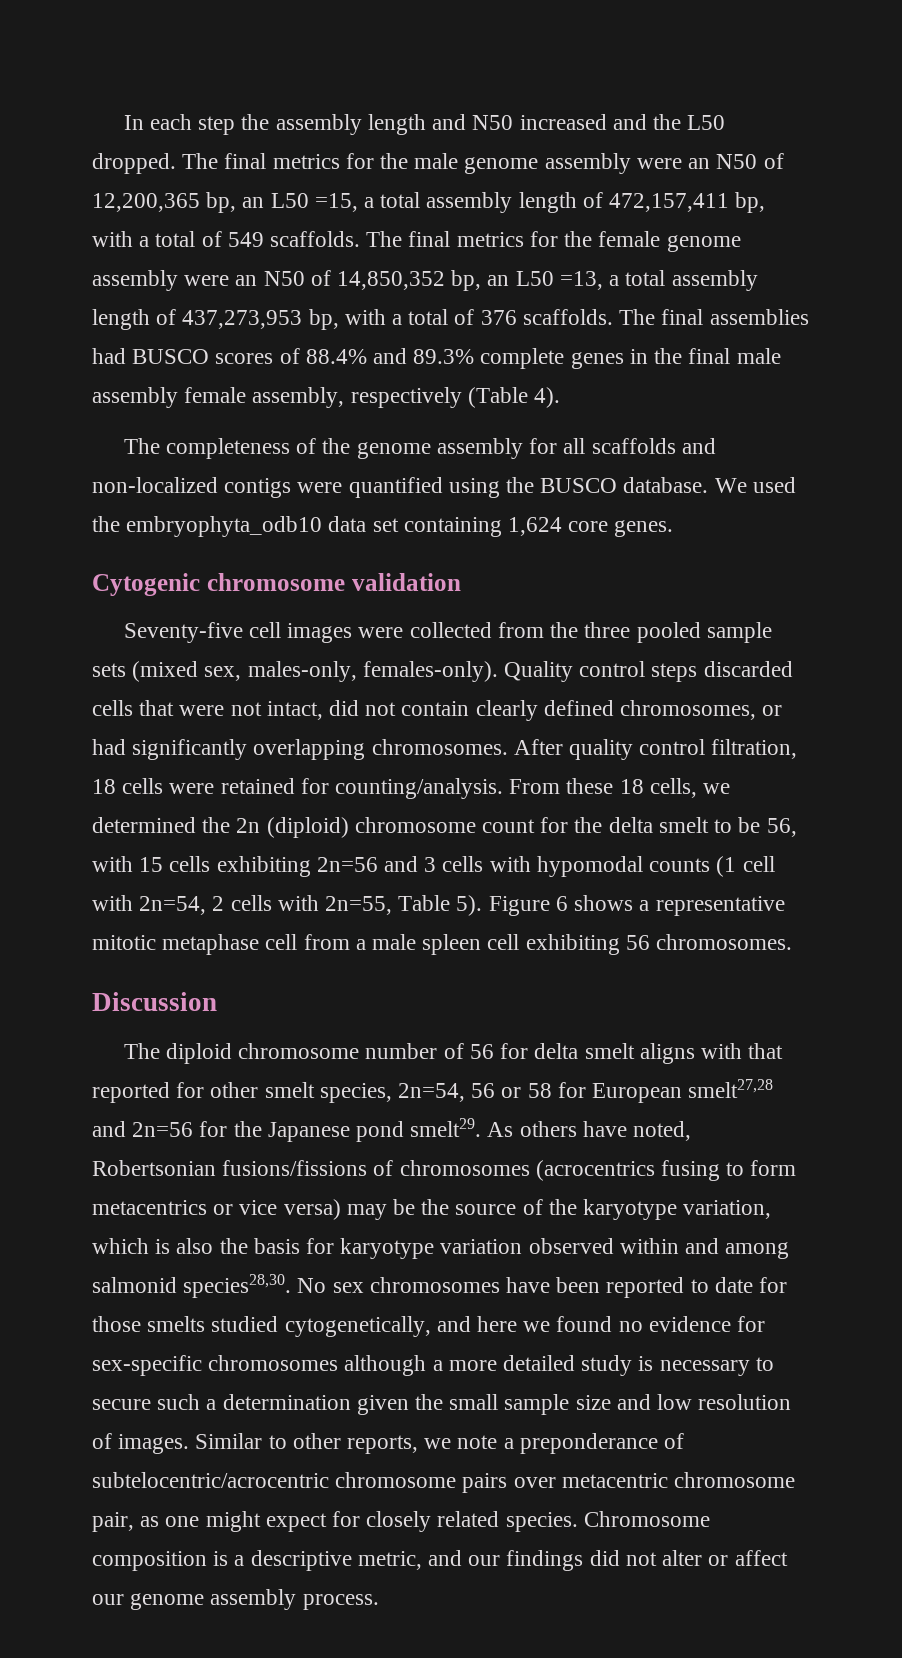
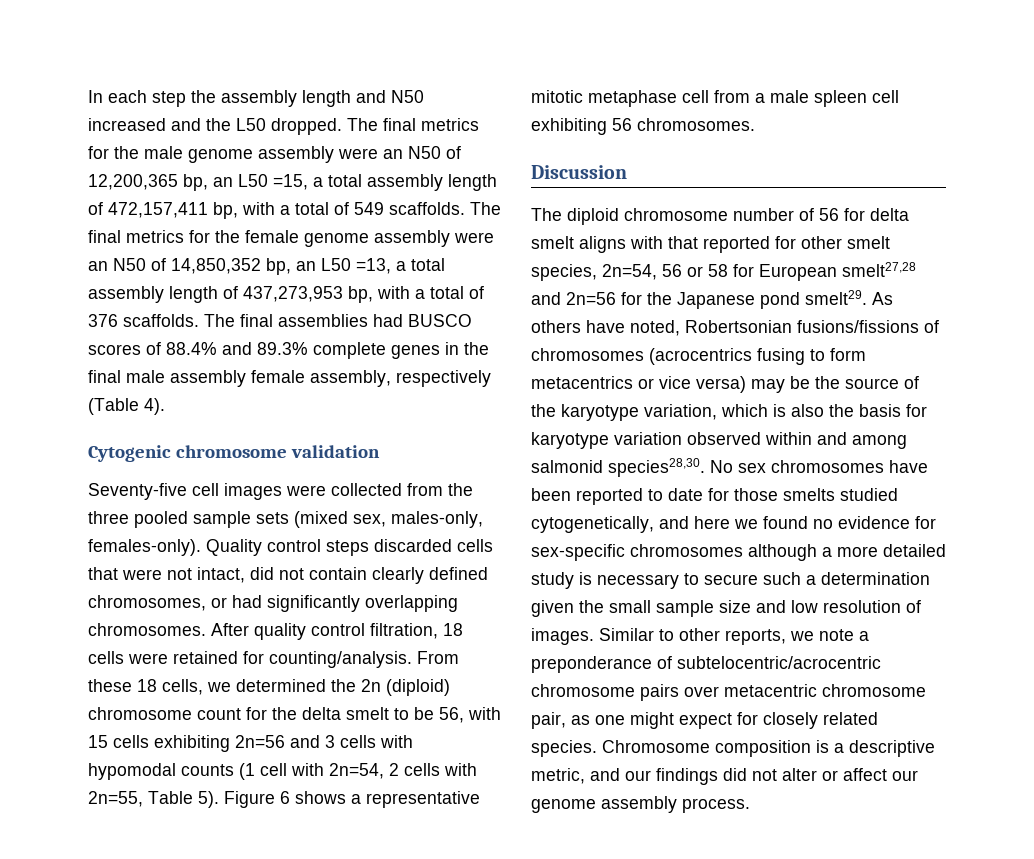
[123,438,716,459] [92,477,796,498] [92,516,674,537] // The completeness of the genome assembly for all scaffolds and non-localized contigs were quantified using the BUSCO database. We used the embryophyta_odb10 data set containing 1,624 core genes. -> (165, 406) none

